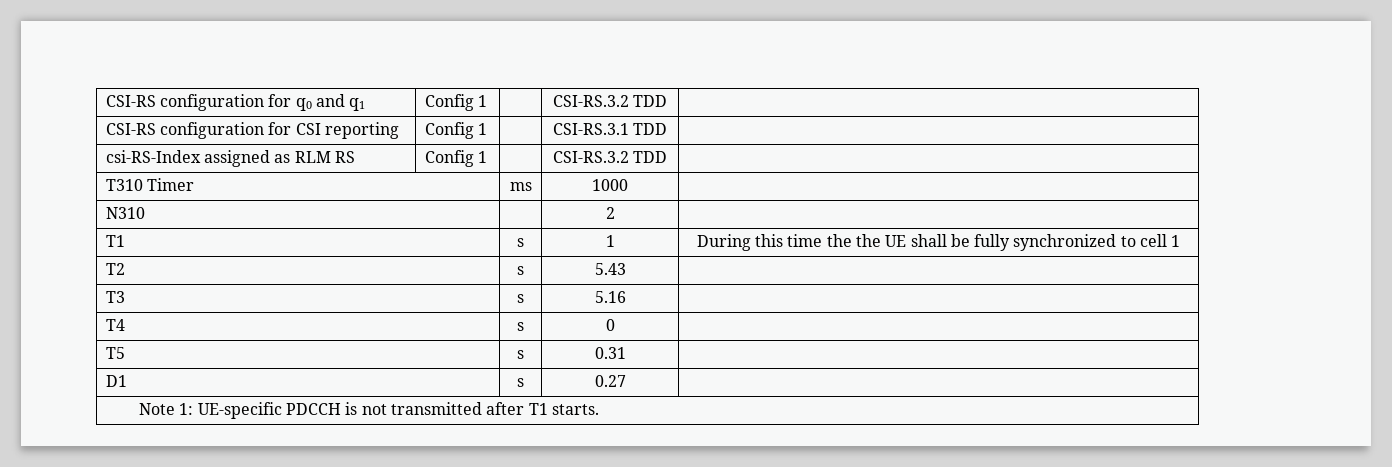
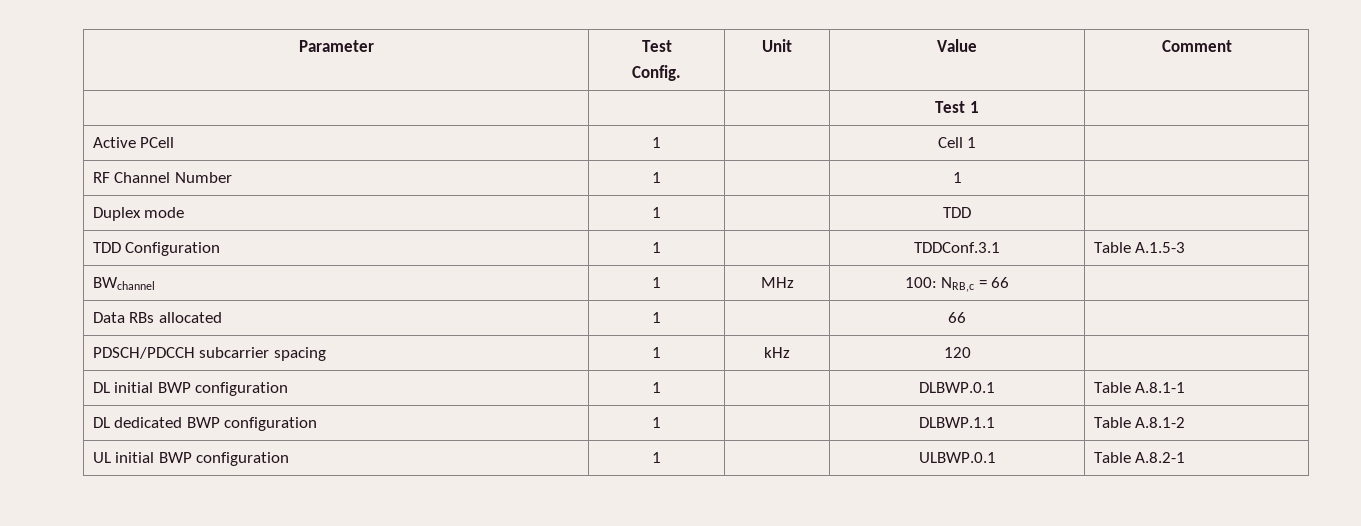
[105,94,366,111] [424,94,488,111] [552,95,668,107] [105,122,400,139] [424,122,488,139] [552,123,668,135] [105,150,356,167] [424,150,488,167] [552,151,668,163] [105,178,195,191] [509,182,532,191] [592,179,628,191] [105,207,145,219] [605,207,615,219] [105,235,125,247] [517,238,524,247] [605,235,615,247] [696,234,1181,251] [105,263,125,275] [517,266,524,275] [594,263,626,275] [105,291,125,303] [517,294,524,303] [594,291,626,303] [105,319,125,331] [517,322,524,331] [605,319,615,331] [105,347,125,359] [517,350,524,359] [594,347,626,359] [105,375,127,387] [517,378,524,387] [594,375,626,387] [139,402,599,419] CSI-RS configuration for q0 and q1 | Config 1 | | CSI-RS.3.2 TDD | // CSI-RS configuration for CSI reporting | Config 1 | | CSI-RS.3.1 TDD | // csi-RS-Index assigned as RLM RS | Config 1 | | CSI-RS.3.2 TDD | // T310 Timer | ms | 1000 | // N310 | | 2 | // T1 | s | 1 | During this time the the UE shall be fully synchronized to cell 1 // T2 | s | 5.43 | // T3 | s | 5.16 | // T4 | s | 0 | // T5 | s | 0.31 | // D1 | s | 0.27 | // Note 1: UE-specific PDCCH is not transmitted after T1 starts. -> [298,40,374,52] [641,40,672,52] [632,65,681,81] [762,39,792,52] [937,39,977,52] [1161,40,1232,52] [935,101,979,113] [92,137,175,148] [652,137,661,148] [937,137,977,148] [92,172,232,183] [652,172,661,183] [952,172,962,183] [92,207,185,221] [652,207,661,218] [943,207,971,218] [92,242,221,256] [652,242,661,253] [914,242,1000,253] [1093,242,1186,253] [92,277,155,290] [652,277,661,288] [760,277,794,288] [904,277,1010,292] [92,312,222,323] [652,312,661,323] [948,312,966,323] [92,347,326,361] [652,347,661,358] [764,347,790,358] [943,347,971,358] [92,382,289,396] [652,382,661,393] [919,382,995,393] [1093,382,1186,393] [92,417,318,431] [652,417,661,428] [919,417,995,428] [1093,417,1186,428] [92,452,290,466] [652,452,661,463] [918,452,996,463] [1093,452,1186,463] Parameter | Test // Config. | Unit | Value | Comment // | | | Test 1 | // Active PCell | 1 | | Cell 1 | // RF Channel Number | 1 | | 1 | // Duplex mode | 1 | | TDD | // TDD Configuration | 1 | | TDDConf.3.1 | Table A.1.5-3 // BWchannel | 1 | MHz | 100: NRB,c = 66 | // Data RBs allocated | 1 | | 66 | // PDSCH/PDCCH subcarrier spacing | 1 | kHz | 120 | // DL initial BWP configuration | 1 | | DLBWP.0.1 | Table A.8.1-1 // DL dedicated BWP configuration | 1 | | DLBWP.1.1 | Table A.8.1-2 // UL initial BWP configuration | 1 | | ULBWP.0.1 | Table A.8.2-1

